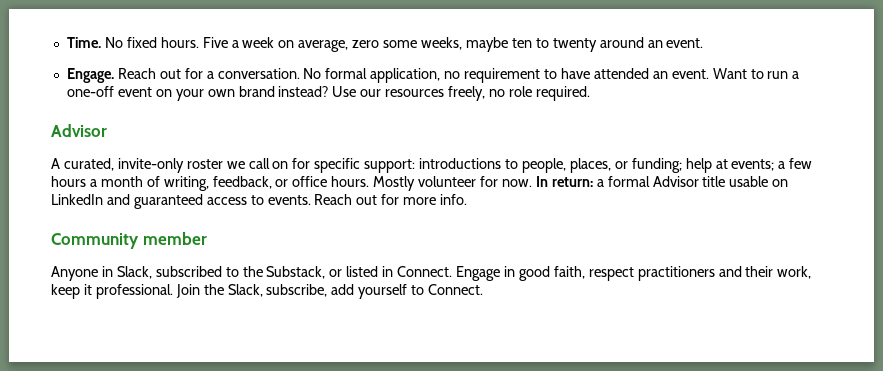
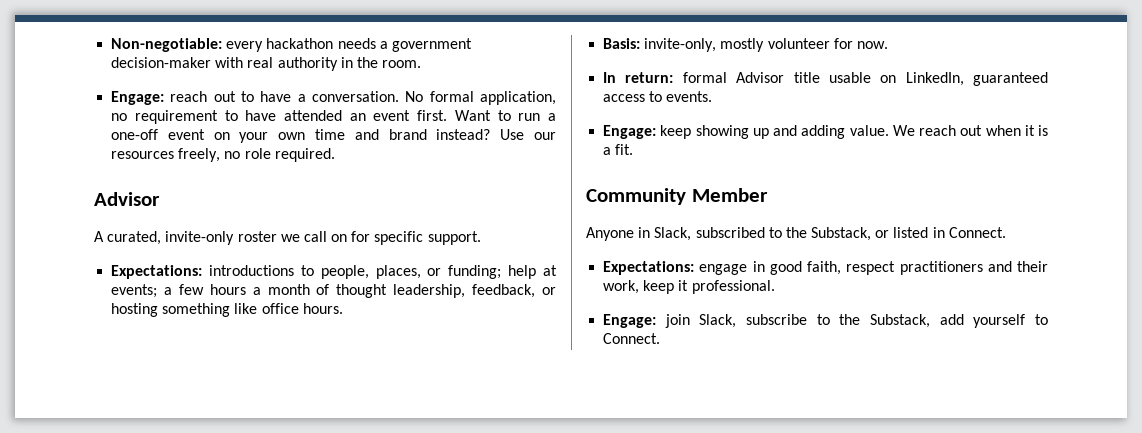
[66,37,704,52] [66,68,203,83] Time. No fixed hours. Five a week on average, zero some weeks, maybe ten to twenty around an event. // Engage. Reach out for -> [111,38,472,52] [111,57,422,71] [111,91,292,105] Non-negotiable: every hackathon needs a government decision-maker with real authority in the room. // Engage: reach out to have
[671,69,709,79] event. -> [373,110,448,121] event first.
(235, 93) none -> [315,129,379,140] time and
[364,159,416,173] support: -> [427,231,481,245] [111,265,203,279] support. // Expectations:
[163,176,289,191] writing, feedback, or -> [336,284,556,298] [111,303,258,317] thought leadership, feedback, or hosting something like
[373,176,416,191] Mostly -> [603,38,765,52] // Basis: invite-only, mostly
(532, 183) none -> (888, 45) //
[596,179,604,187] a -> (674, 77) none
[51,194,130,205] LinkedIn and -> [905,72,964,86] LinkedIn,
[314,194,468,205] Reach out for more info. -> [603,125,1048,139] [603,144,634,155] // Engage: keep showing up and adding value. We reach out when it is a fit.
[142,232,207,245] member -> [691,188,768,202] Member
[456,266,501,281] Engage -> [603,261,748,275] // Expectations: engage
[175,284,328,298] Join the Slack, subscribe, -> [603,314,931,328] // Engage: join Slack, subscribe to the Substack,

